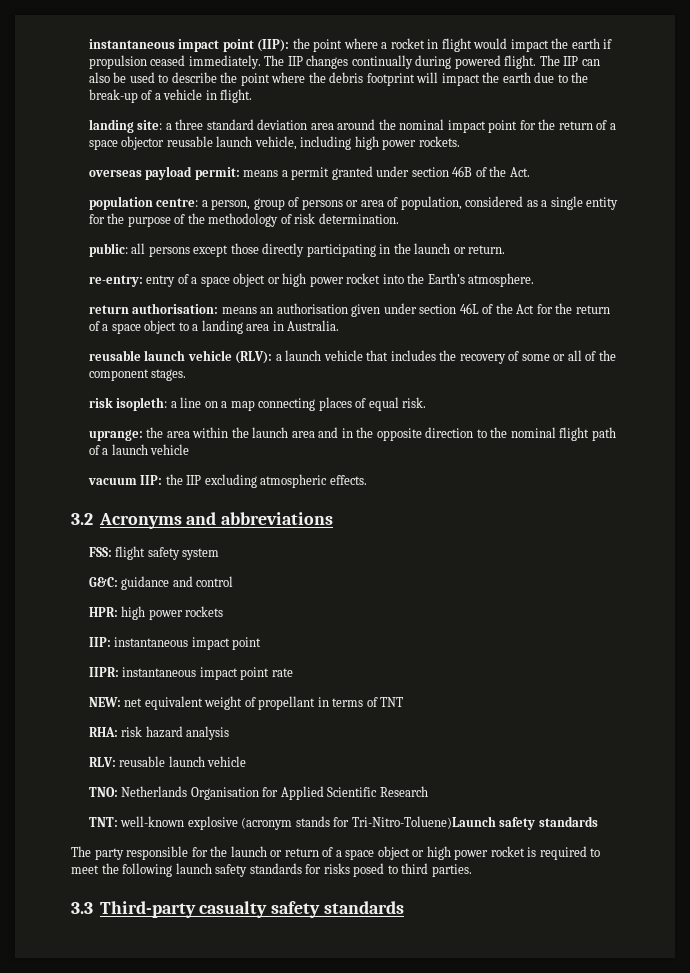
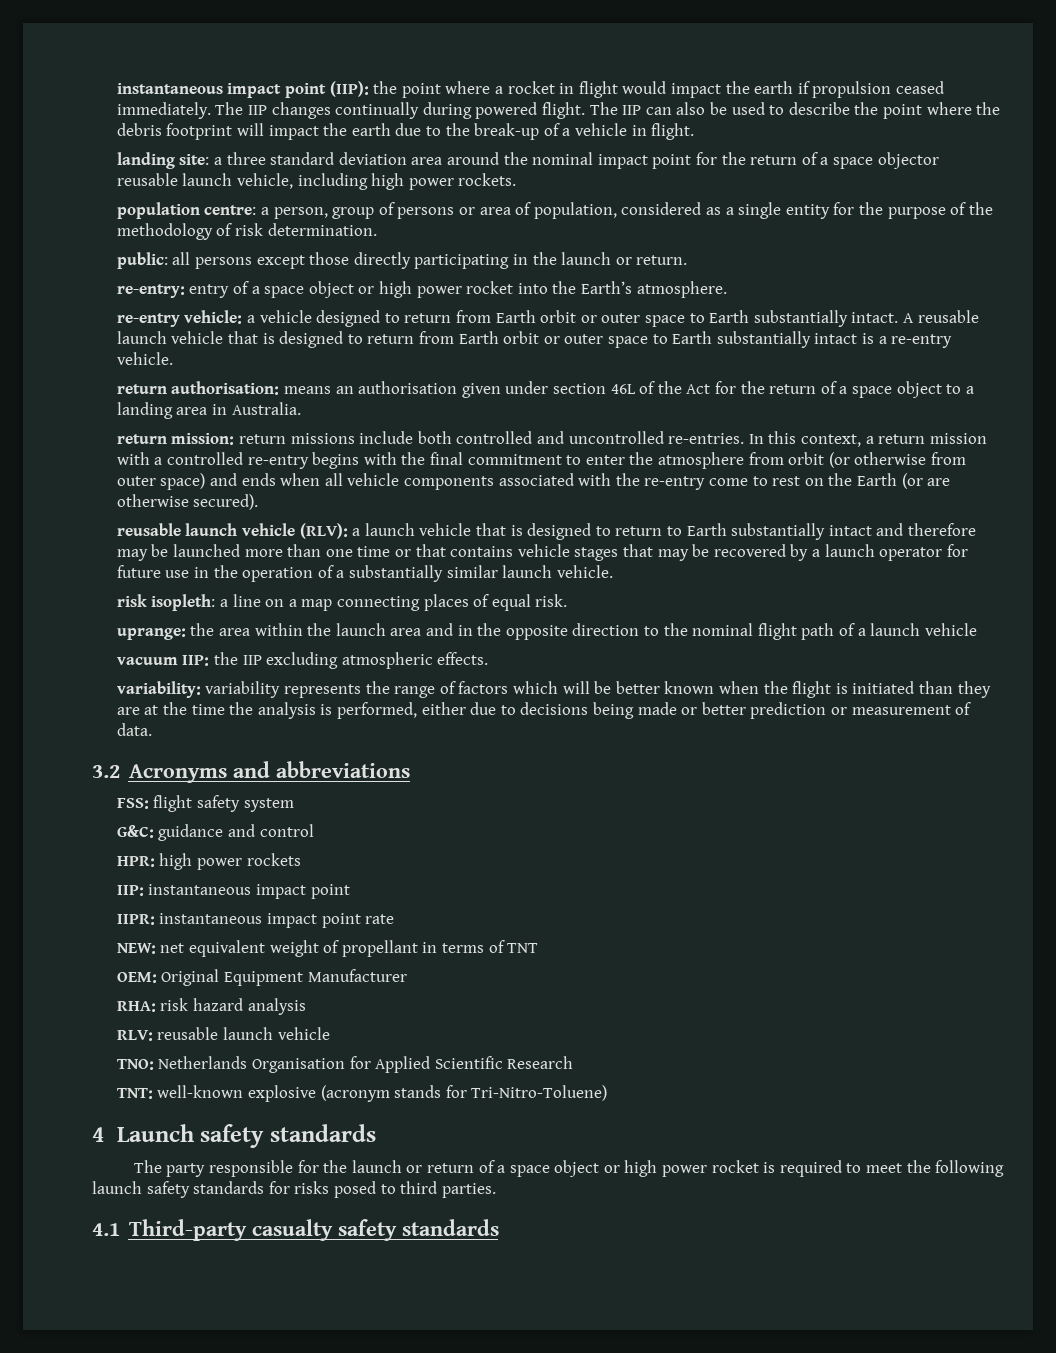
[88,166,530,180] // overseas payload permit: means a permit granted under section 46B of the Act. -> (517, 179) none
(535, 280) none -> [116,310,979,327] [116,331,953,348] [116,352,173,365] // re-entry vehicle: a vehicle designed to return from Earth orbit or outer space to Earth substantially intact. A reusable launch vehicle that is designed to return from Earth orbit or outer space to Earth substantially intact is a re-entry vehicle.
(340, 325) none -> [116,431,987,447] [116,452,966,469] [116,473,951,490] [116,494,259,510] // return mission: return missions include both controlled and uncontrolled re-entries. In this context, a return mission with a controlled re-entry begins with the final commitment to enter the atmosphere from orbit (or otherwise from outer space) and ends when all vehicle components associated with the re-entry come to rest on the Earth (or are otherwise secured).
[390,350,616,364] [88,369,187,381] includes the recovery of some or all of the component stages. -> [510,523,976,540] [116,544,968,561] [116,565,613,582] is designed to return to Earth substantially intact and therefore may be launched more than one time or that contains vehicle stages that may be recovered by a launch operator for future use in the operation of a substantially similar launch vehicle.
(367, 480) none -> [116,681,991,698] [116,702,972,719] [116,723,152,736] // variability: variability represents the range of factors which will be better known when the flight is initiated than they are at the time the analysis is performed, either due to decisions being made or better prediction or measurement of data.
(404, 702) none -> [116,969,407,986] // OEM: Original Equipment Manufacturer
[351,816,496,829] Tri-Nitro-Toluene)Launch -> [471,1085,608,1101] [92,1124,194,1142] Tri-Nitro-Toluene) // 4 Launch
[71,902,93,914] 3.3 -> [92,1223,120,1236] 4.1

